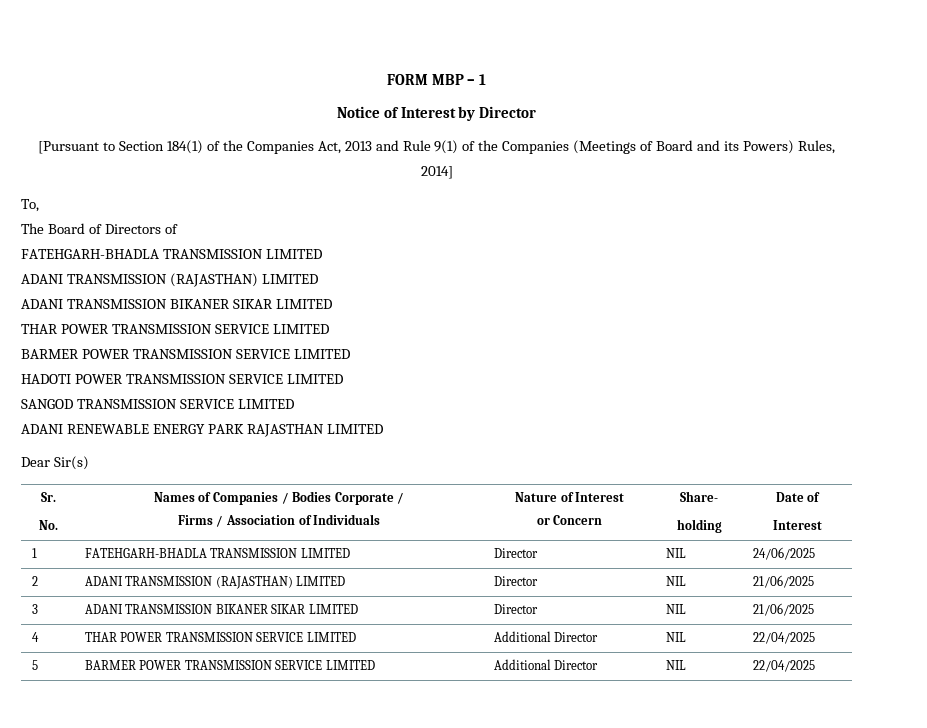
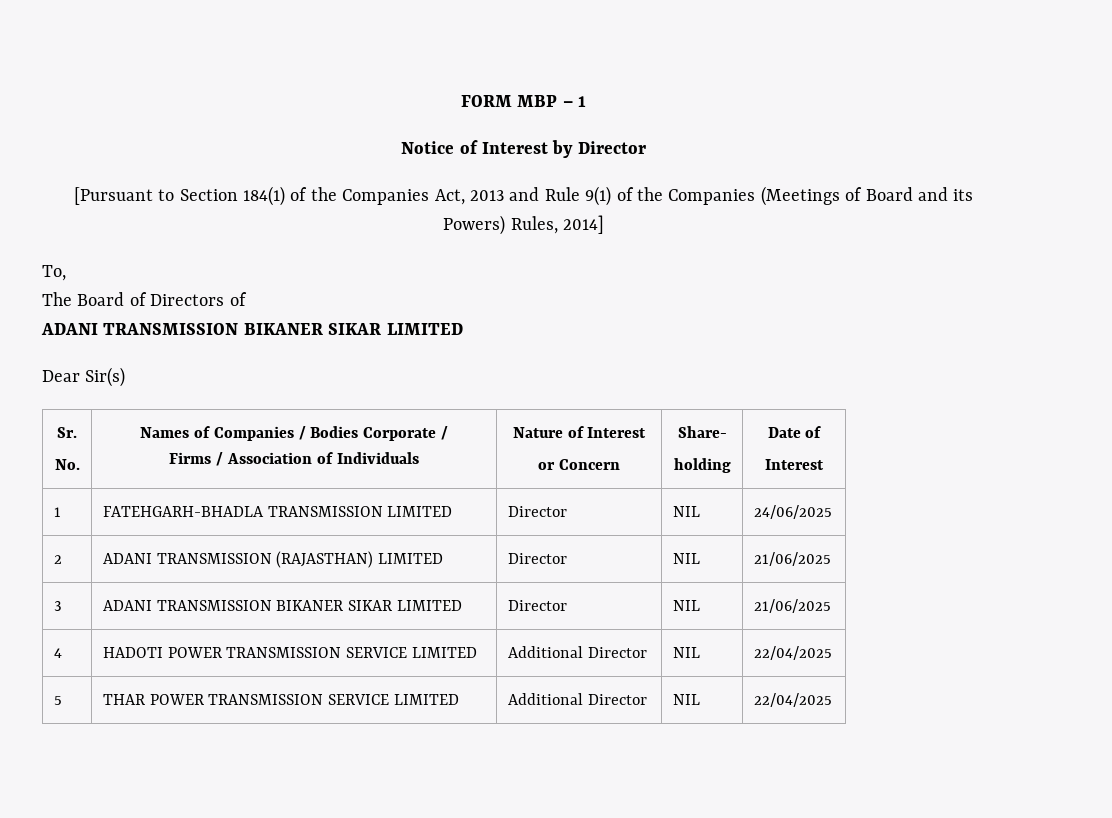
[21,249,322,259] [21,273,318,287] [21,299,332,309] [21,324,329,334] [21,349,350,359] [21,374,343,384] [21,399,294,409] [21,424,383,437] // FATEHGARH-BHADLA TRANSMISSION LIMITED // ADANI TRANSMISSION (RAJASTHAN) LIMITED // ADANI TRANSMISSION BIKANER SIKAR LIMITED // THAR POWER TRANSMISSION SERVICE LIMITED // BARMER POWER TRANSMISSION SERVICE LIMITED // HADOTI POWER TRANSMISSION SERVICE LIMITED // SANGOD TRANSMISSION SERVICE LIMITED // ADANI RENEWABLE ENERGY PARK RAJASTHAN LIMITED -> [41,323,463,335] // ADANI TRANSMISSION BIKANER SIKAR LIMITED
[84,632,117,642] THAR -> [102,647,163,658] HADOTI
[84,660,136,670] BARMER -> [102,694,145,705] THAR

